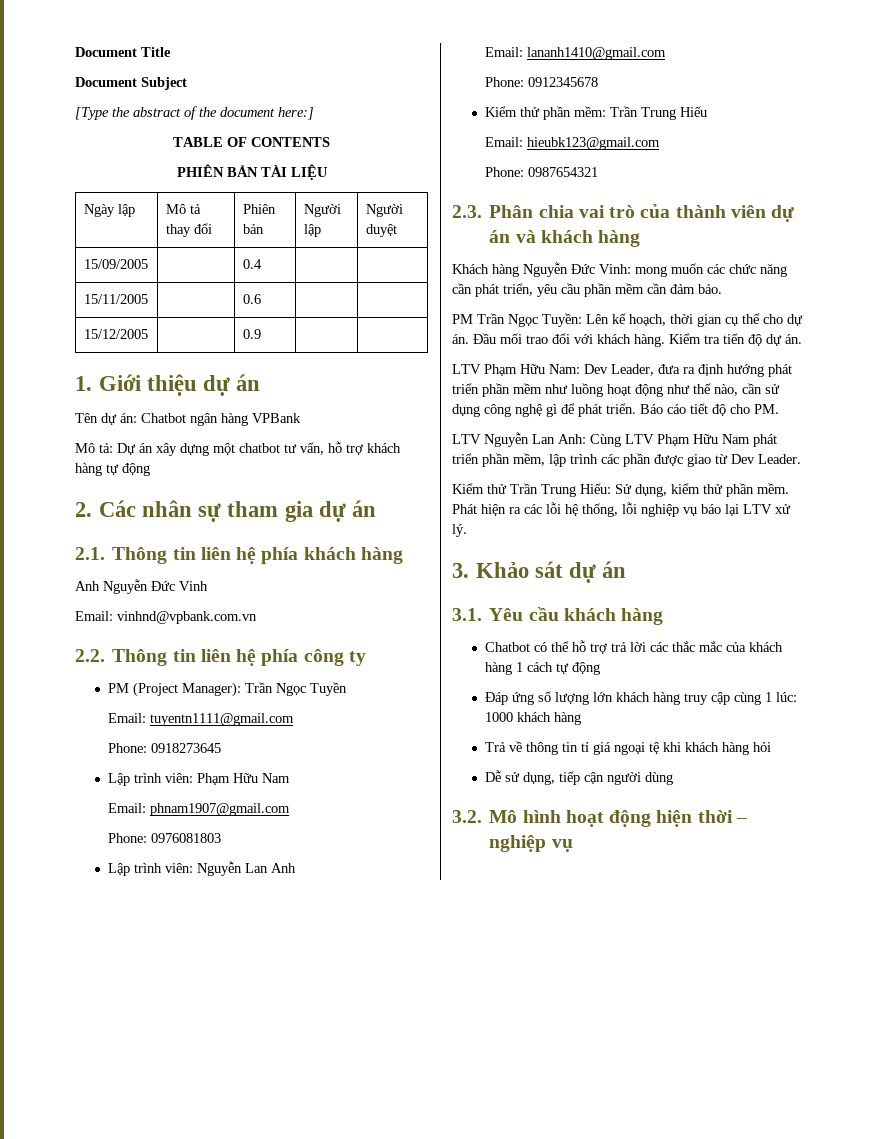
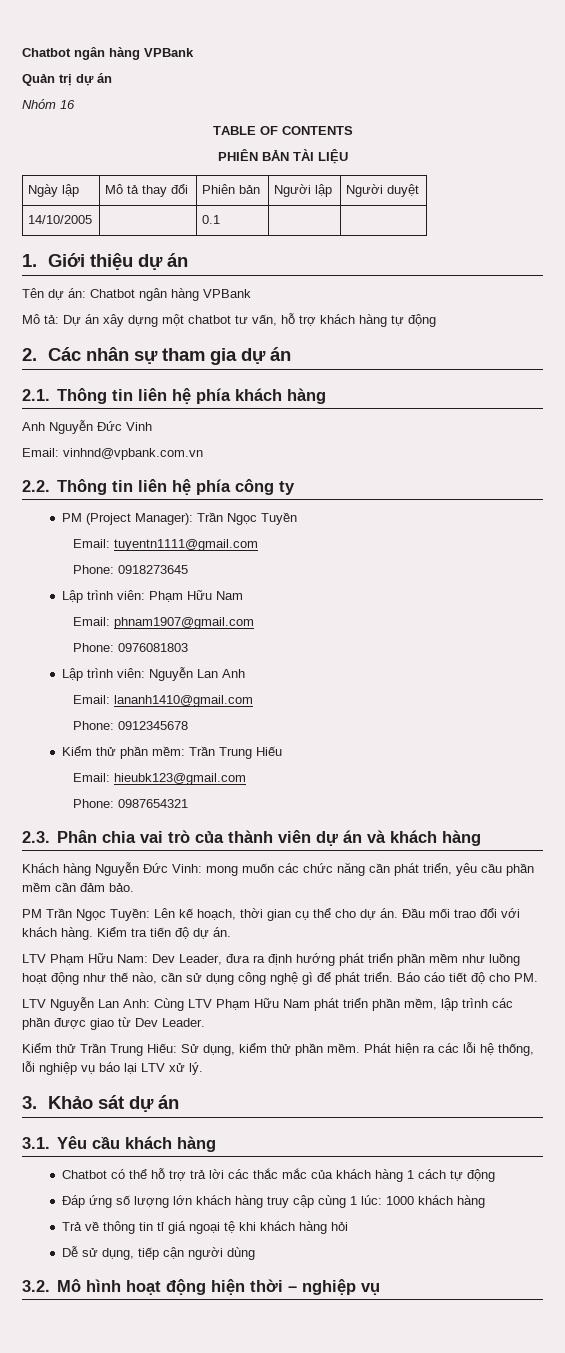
[75,47,171,57] [75,77,187,90] [75,106,314,120] Document Title // Document Subject // [Type the abstract of the document here:] -> [22,47,194,60] [22,73,112,86] [22,99,75,109] Chatbot ngân hàng VPBank // Quản trị dự án // Nhóm 16
[83,259,148,269] [242,259,262,269] [83,294,148,304] [242,294,261,304] [83,329,148,339] [242,329,261,339] 15/09/2005 | | 0.4 | | // 15/11/2005 | | 0.6 | | // 15/12/2005 | | 0.9 -> [28,215,93,224] [202,215,221,224] 14/10/2005 | | 0.1

